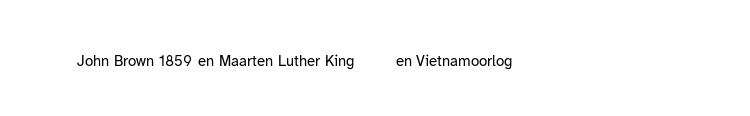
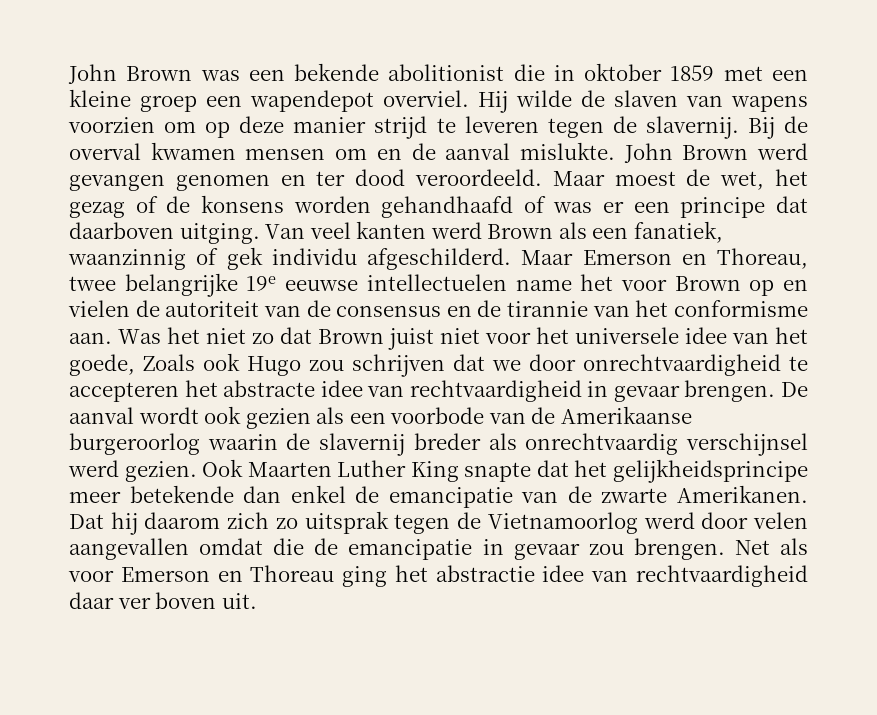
[77,54,512,70] John Brown 1859 en Maarten Luther King en Vietnamoorlog -> [68,63,808,84] [69,89,808,113] [68,116,809,139] [69,142,808,163] [69,169,808,191] [69,195,808,218] [69,221,723,244] [68,247,808,270] [69,273,809,297] [68,300,808,317] [69,327,808,350] [69,353,808,377] [69,380,808,402] [69,406,692,429] [69,433,808,456] [68,459,808,483] [69,485,808,508] [69,511,809,535] [69,538,809,560] [68,565,808,587] [69,592,257,609] John Brown was een bekende abolitionist die in oktober 1859 met een kleine groep een wapendepot overviel. Hij wilde de slaven van wapens voorzien om op deze manier strijd te leveren tegen de slavernij. Bij de overval kwamen mensen om en de aanval mislukte. John Brown werd gevangen genomen en ter dood veroordeeld. Maar moest de wet, het gezag of de konsens worden gehandhaafd of was er een principe dat daarboven uitging. Van veel kanten werd Brown als een fanatiek, waanzinnig of gek individu afgeschilderd. Maar Emerson en Thoreau, twee belangrijke 19e eeuwse intellectuelen name het voor Brown op en vielen de autoriteit van de consensus en de tirannie van het conformisme aan. Was het niet zo dat Brown juist niet voor het universele idee van het goede, Zoals ook Hugo zou schrijven dat we door onrechtvaardigheid te accepteren het abstracte idee van rechtvaardigheid in gevaar brengen. De aanval wordt ook gezien als een voorbode van de Amerikaanse burgeroorlog waarin de slavernij breder als onrechtvaardig verschijnsel werd gezien. Ook Maarten Luther King snapte dat het gelijkheidsprincipe meer betekende dan enkel de emancipatie van de zwarte Amerikanen. Dat hij daarom zich zo uitsprak tegen de Vietnamoorlog werd door velen aangevallen omdat die de emancipatie in gevaar zou brengen. Net als voor Emerson en Thoreau ging het abstractie idee van rechtvaardigheid daar ver boven uit.

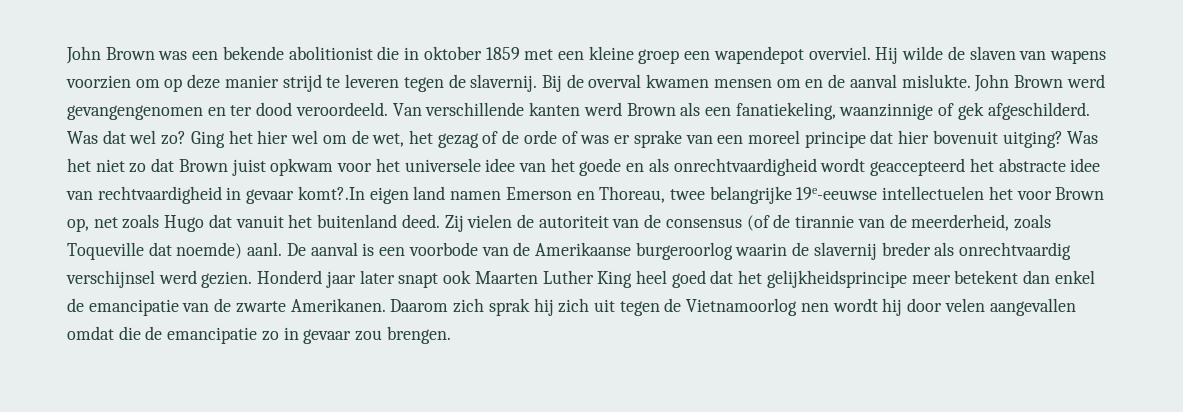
[69,174,270,191] gevangen genomen -> [67,105,203,120] gevangengenomen
[552,171,676,186] Maar moest -> [392,102,1090,120] [67,130,347,148] Van verschillende kanten werd Brown als een fanatiekeling, waanzinnige of gek afgeschilderd. Was dat wel zo? Ging het hier wel om
[200,195,808,218] [69,221,723,244] [68,247,808,270] [69,273,809,297] [68,300,808,317] [69,332,112,344] konsens worden gehandhaafd of was er een principe dat daarboven uitging. Van veel kanten werd Brown als een fanatiek, waanzinnig of gek individu afgeschilderd. Maar Emerson en Thoreau, twee belangrijke 19e eeuwse intellectuelen name het voor Brown op en vielen de autoriteit van de consensus en de tirannie van het conformisme aan. -> [523,130,1063,148] orde of was er sprake van een moreel principe dat hier bovenuit uitging?
[440,328,480,344] niet -> [270,158,334,176] opkwam
[69,353,808,377] [69,382,179,402] goede, Zoals ook Hugo zou schrijven dat we door onrechtvaardigheid te accepteren -> [579,158,966,176] goede en als onrechtvaardigheid wordt geaccepteerd
[684,380,808,402] [69,406,345,429] brengen. De aanval wordt ook gezien als -> [297,186,1105,204] [67,214,1051,232] [67,242,375,260] komt?.In eigen land namen Emerson en Thoreau, twee belangrijke 19e-eeuwse intellectuelen het voor Brown op, net zoals Hugo dat vanuit het buitenland deed. Zij vielen de autoriteit van de consensus (of de tirannie van de meerderheid, zoals Toqueville dat noemde) aanl. De aanval is
[202,459,244,477] Ook -> [257,270,472,288] Honderd jaar later snapt ook
[464,462,532,482] snapte -> [635,270,706,288] heel goed
[129,485,234,503] betekende -> [954,270,1019,284] betekent
[69,511,695,535] Dat hij daarom zich zo uitsprak tegen de Vietnamoorlog werd -> [390,298,903,316] Daarom zich sprak hij zich uit tegen de Vietnamoorlog nen wordt hij
(473, 549) none -> [261,331,279,341] zo
[734,538,809,555] [68,565,808,587] [69,592,257,609] Net als voor Emerson en Thoreau ging het abstractie idee van rechtvaardigheid daar ver boven uit. -> (451, 335) none

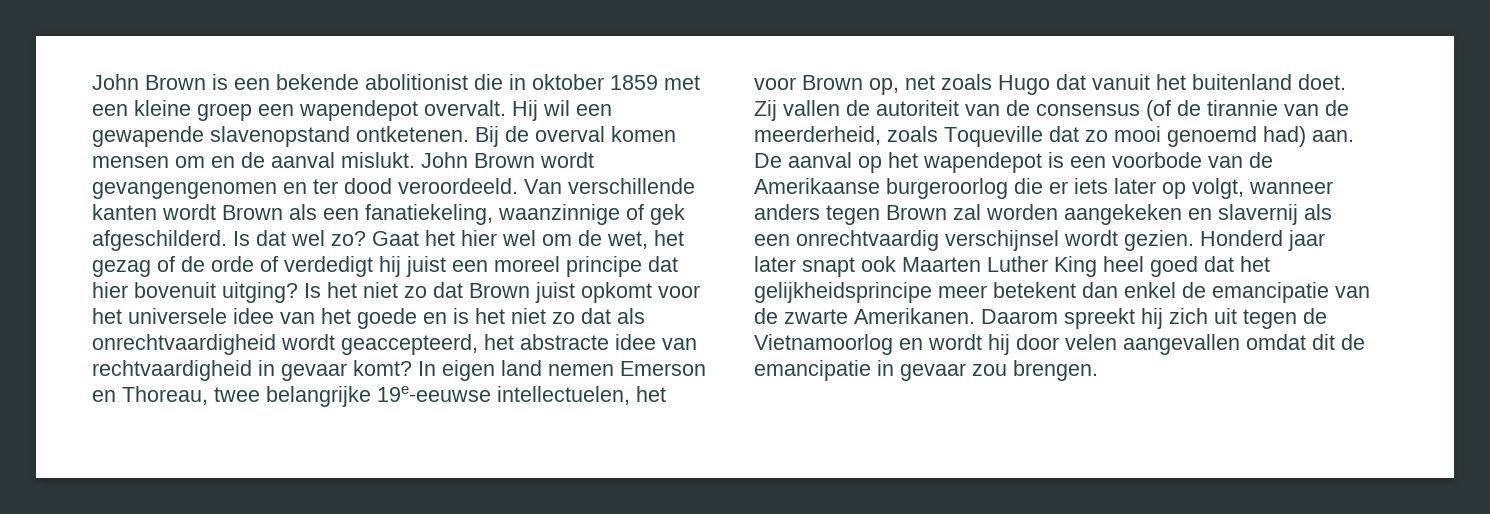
[66,46,188,64] John Brown was -> [92,74,228,90] John Brown is
[808,46,1106,64] [66,74,538,92] overviel. Hij wilde de slaven van wapens voorzien om op deze manier strijd te leveren tegen de slavernij. -> [424,100,612,121] [92,126,469,147] overvalt. Hij wil een gewapende slavenopstand ontketenen.
[646,74,710,88] kwamen -> [611,126,676,142] komen
[901,74,1105,92] mislukte. John Brown werd -> [341,152,594,168] mislukt. John Brown wordt
[583,102,622,116] werd -> [162,204,216,220] wordt
[67,131,98,144] Was -> [233,231,250,246] Is
[190,131,225,148] Ging -> [372,231,419,246] Gaat
[580,130,713,148] was er sprake van -> [284,256,446,277] verdedigt hij juist
[1067,131,1099,144] Was -> [304,283,321,298] Is
[270,158,334,176] opkwam -> [581,282,652,303] opkomt
(645, 167) none -> [453,308,611,324] is het niet zo dat
[870,158,966,176] geaccepteerd -> [341,334,478,355] geaccepteerd,
[297,186,365,200] komt?.In -> [353,360,436,376] komt? In
[450,191,502,200] namen -> [548,364,614,376] nemen
[882,186,985,200] intellectuelen -> [497,386,630,405] intellectuelen,
[401,214,513,232] deed. Zij vielen -> [1298,74,1346,90] [754,100,840,121] doet. Zij vallen
[176,242,358,259] noemde) aanl. De aanval -> [1085,126,1354,147] [754,152,1042,173] zo mooi genoemd had) aan. De aanval op het wapendepot
[735,242,955,260] waarin de slavernij breder als -> [1014,178,1333,199] [754,204,1332,225] [754,234,790,246] die er iets later op volgt, wanneer anders tegen Brown zal worden aangekeken en slavernij als een
[158,270,197,284] werd -> [1064,230,1118,246] wordt
[453,298,530,316] zich sprak -> [1064,308,1135,329] spreekt
[800,303,829,312] nen -> [899,338,923,350] en
[118,326,279,344] die de emancipatie zo -> [1312,334,1365,350] [754,360,871,381] dit de emancipatie

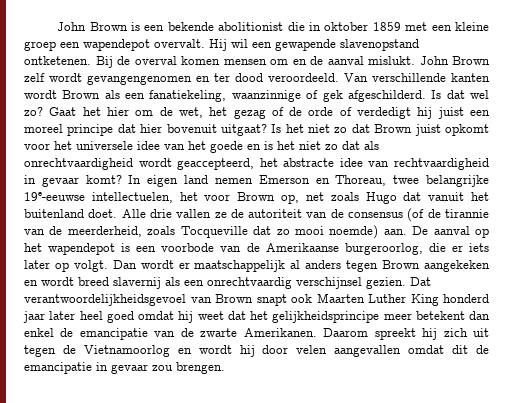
(535, 160) none -> [24,73,45,82] zelf
[502,230,536,246] wel -> (129, 111) none
[222,282,298,303] uitging? -> [220,124,267,136] uitgaat?
[754,100,840,121] Zij vallen -> [121,209,227,218] Alle drie vallen ze
[944,126,1043,147] Toqueville -> [180,226,248,238] Tocqueville
[1167,126,1306,147] genoemd had) -> [329,225,379,239] noemde)
[886,178,1008,199] burgeroorlog -> [344,243,423,255] burgeroorlog,
[1192,178,1333,199] [754,204,1212,225] volgt, wanneer anders tegen Brown zal worden aangekeken en -> [73,260,491,272] [24,277,109,286] volgt. Dan wordt er maatschappelijk al anders tegen Brown aangekeken en wordt breed
[1064,230,1325,251] [754,256,796,272] wordt gezien. Honderd jaar later -> [366,277,431,289] [24,294,253,306] gezien. Dat verantwoordelijkheidsgevoel van Brown
[1103,256,1198,277] heel goed -> [443,294,489,303] [23,311,224,323] honderd jaar later heel goed omdat hij weet

